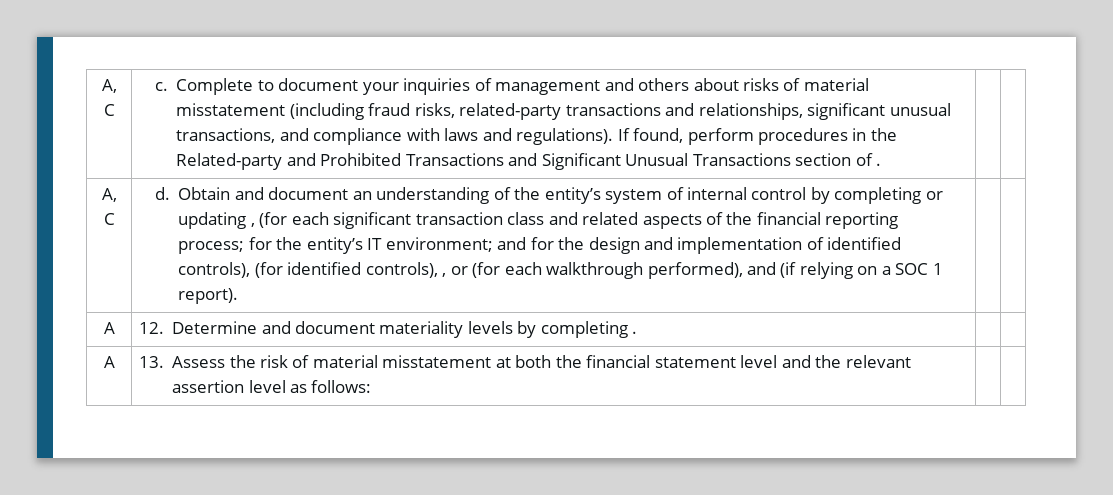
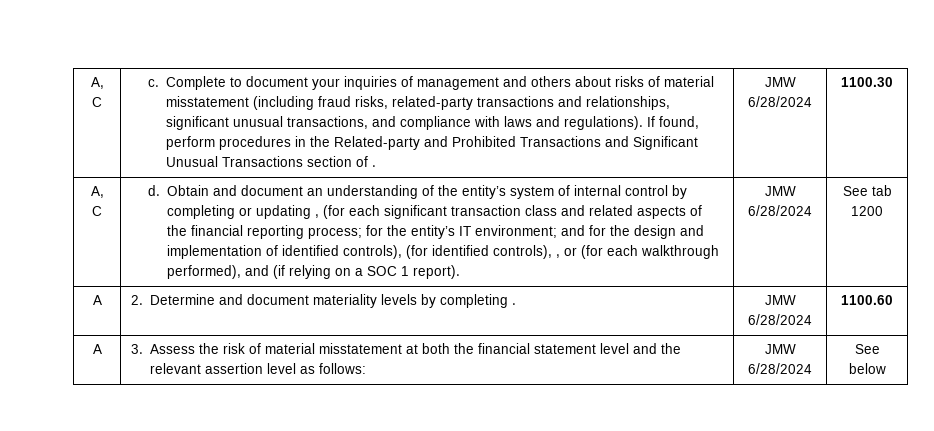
(881, 164) | -> [764,77,796,87] [748,96,812,107] [841,77,893,87] JMW 6/28/2024 | 1100.30
[103,322,115,334] [138,322,164,334] | // A | 12. -> [764,186,796,196] [748,205,812,216] [842,185,892,196] [851,206,883,216] [92,295,102,305] [131,295,144,305] JMW 6/28/2024 | See tab 1200 // A | 2.
[103,356,115,368] [138,356,164,368] | // A | 13. -> [764,295,796,305] [748,314,812,325] [841,295,893,305] [92,344,102,354] [131,344,144,354] JMW 6/28/2024 | 1100.60 // A | 3.
(372, 386) | -> [764,344,796,354] [748,363,812,374] [854,344,880,354] [848,363,886,374] JMW 6/28/2024 | See below

